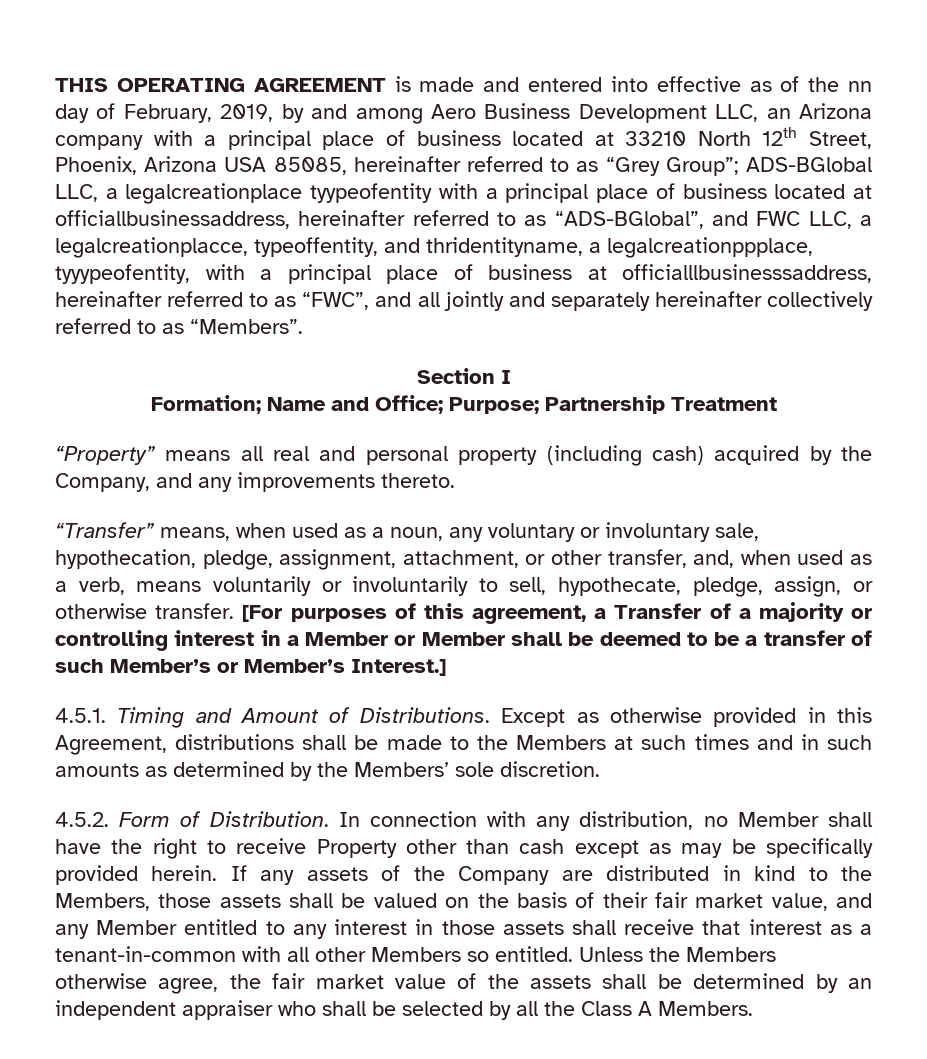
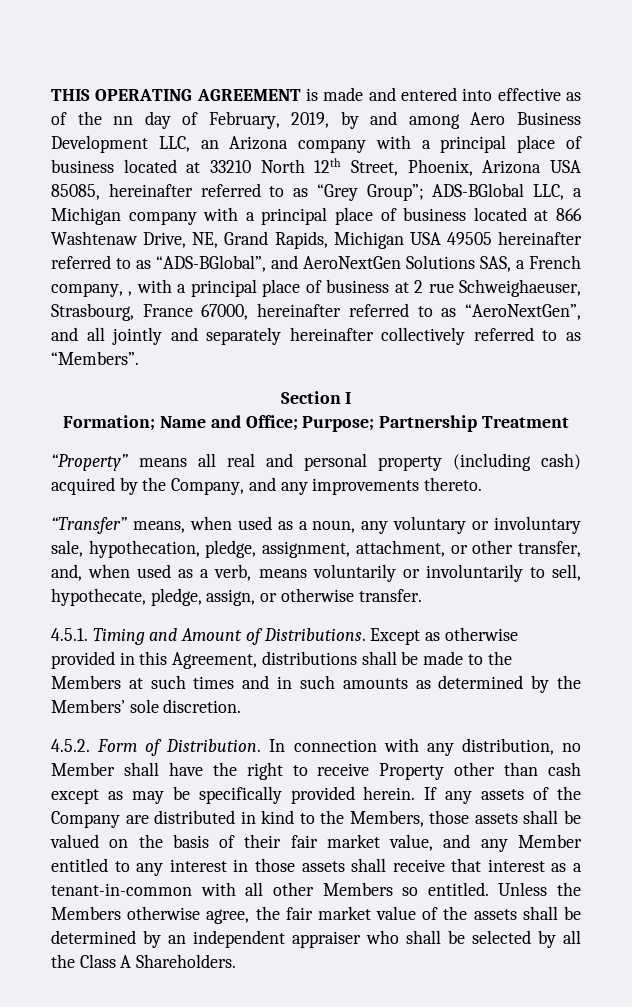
[125,183,873,204] [55,210,290,229] legalcreationplace tyypeofentity with a principal place of business located at officiallbusinessaddress, -> [51,207,583,225] [51,231,492,249] Michigan company with a principal place of business located at 866 Washtenaw Drive, NE, Grand Rapids, Michigan USA 49505
[756,211,873,229] [55,237,813,258] [55,264,190,284] FWC LLC, a legalcreationplacce, typeoffentity, and thridentityname, a legalcreationppplace, tyyypeofentity, -> [303,255,581,272] [51,283,133,297] AeroNextGen Solutions SAS, a French company, ,
[622,264,872,283] [55,291,370,310] officialllbusinesssaddress, hereinafter referred to as “FWC”, -> [414,279,581,297] [51,303,581,321] 2 rue Schweighaeuser, Strasbourg, France 67000, hereinafter referred to as “AeroNextGen”,
[242,602,872,624] [55,630,873,651] [55,659,446,676] [For purposes of this agreement, a Transfer of a majority or controlling interest in a Member or Member shall be deemed to be a transfer of such Member’s or Member’s Interest.] -> (422, 595) none
[658,1001,753,1016] Members. -> [136,954,237,968] Shareholders.

